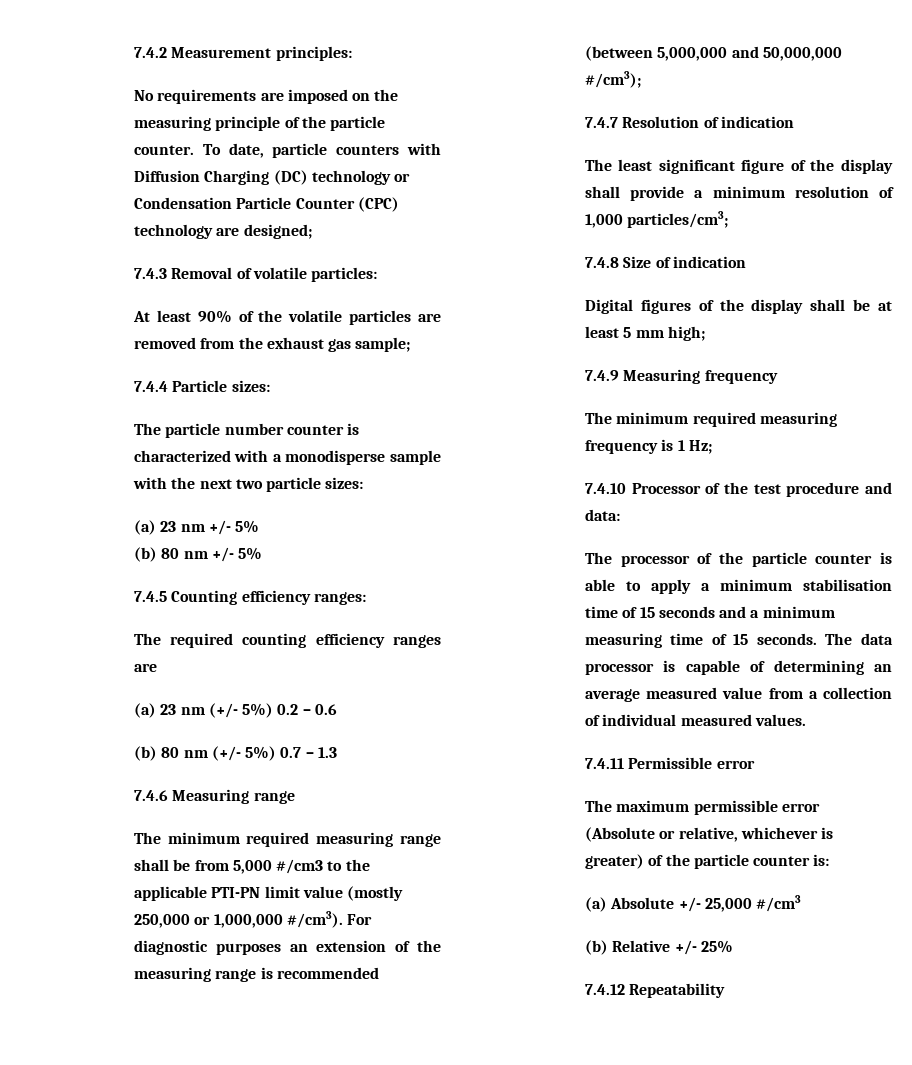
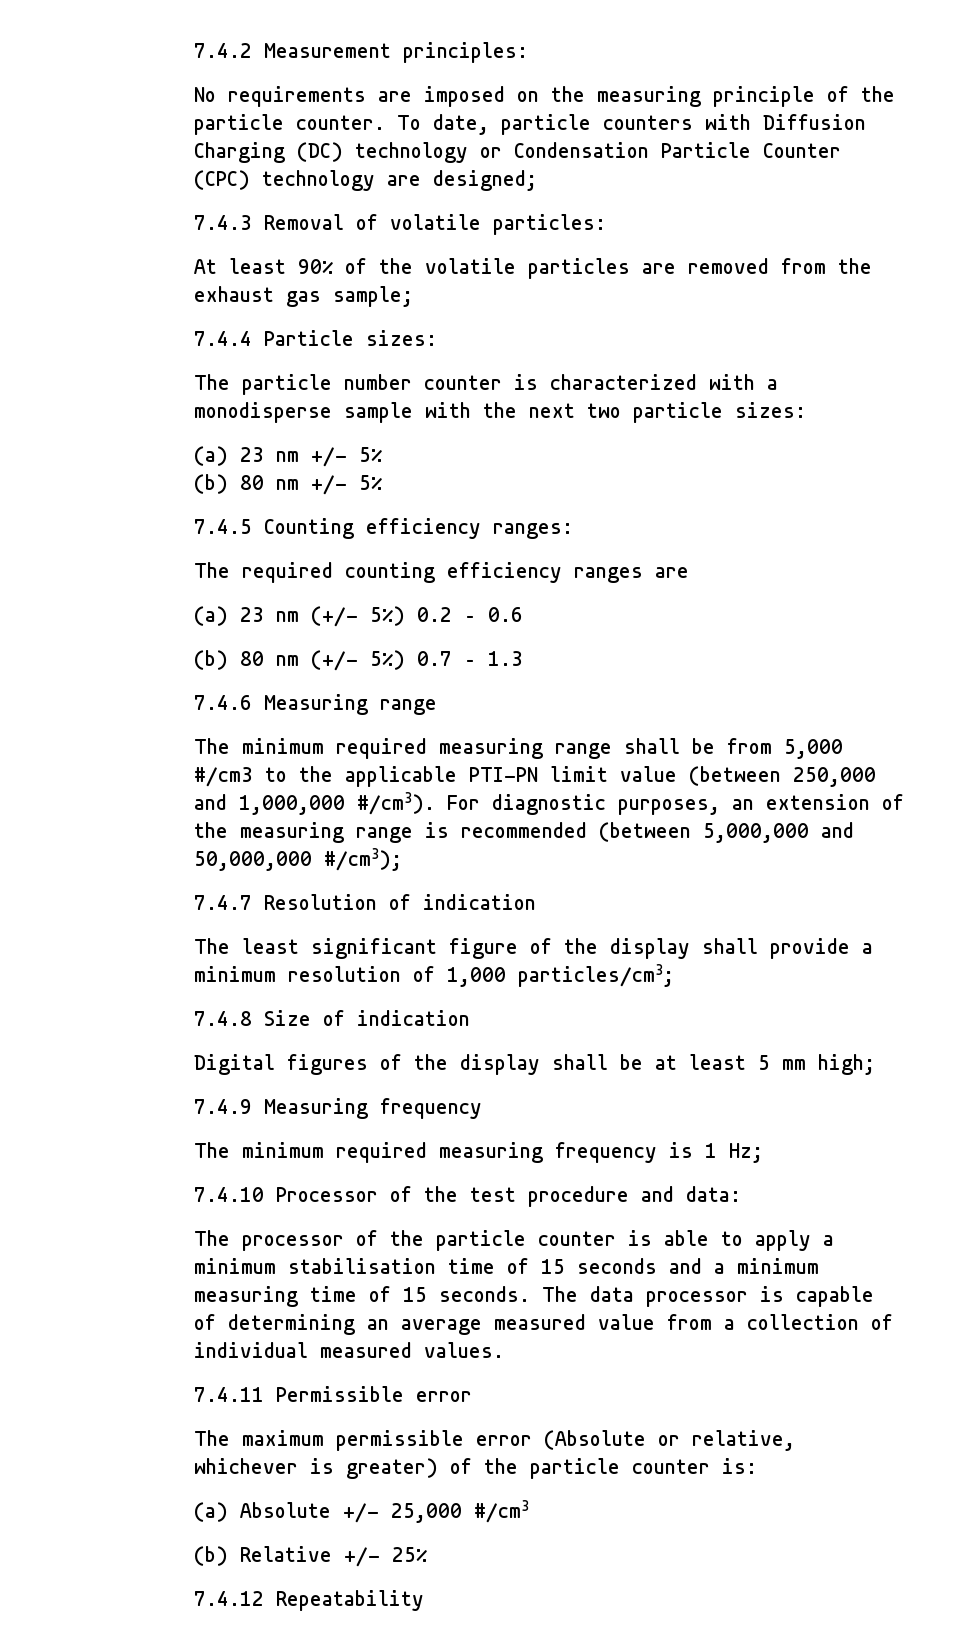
[347,886,404,901] [133,914,211,928] (mostly 250,000 or -> [689,766,877,787] [194,794,228,810] (between 250,000 and
[215,943,281,955] purposes -> [618,799,721,815] purposes,

